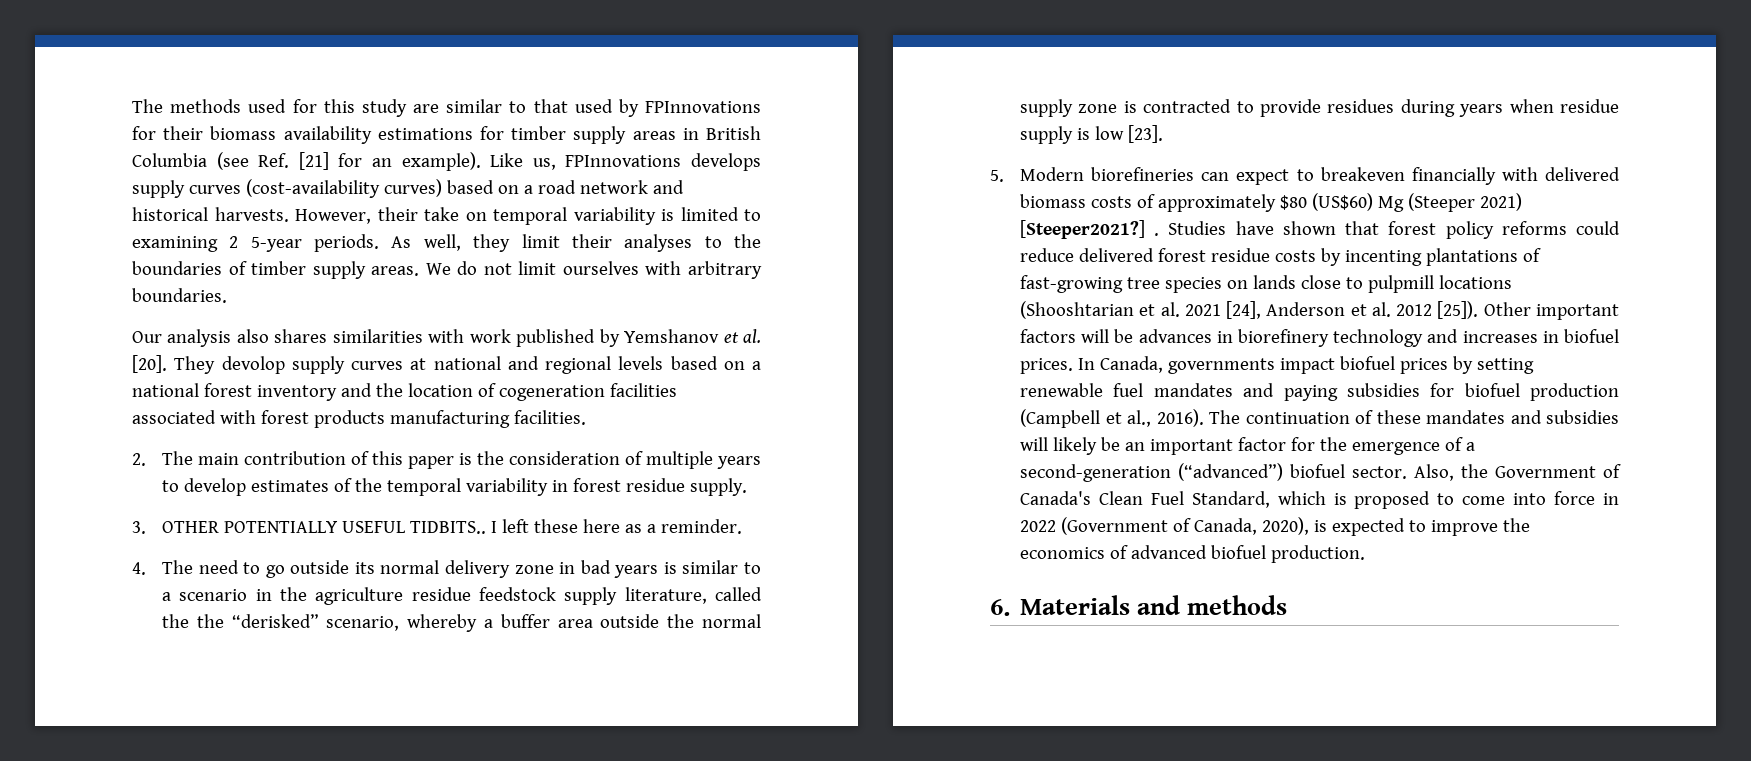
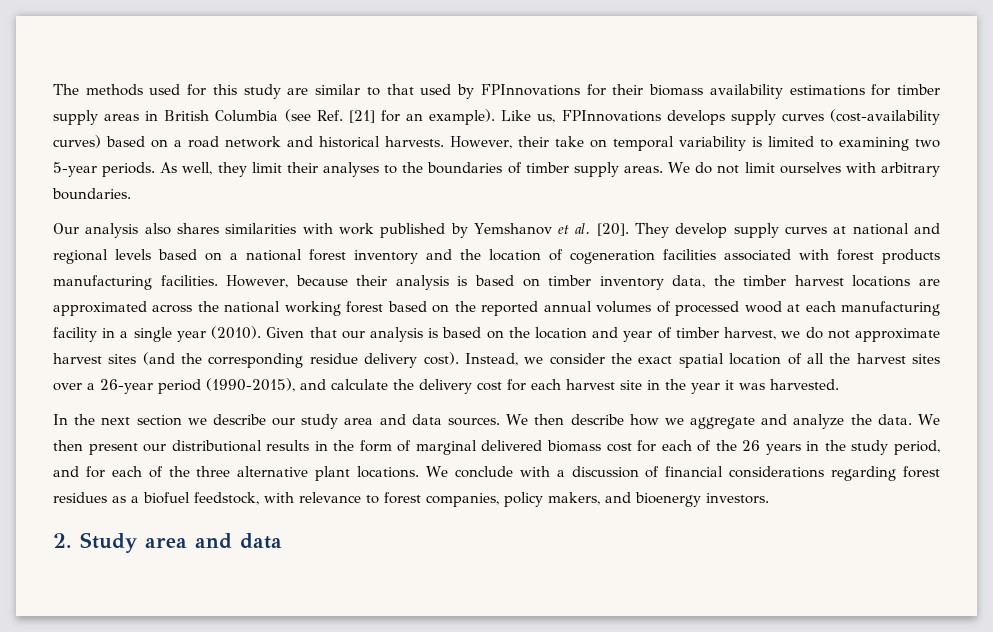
[229,236,239,248] 2 -> [915,139,940,148] two
[221,356,285,374] devolop -> [675,223,728,238] develop
[132,451,761,469] [162,478,748,496] [132,519,743,534] [132,560,762,578] [162,587,762,605] [162,614,762,632] [1020,99,1619,117] [1020,125,1164,144] [990,167,1620,185] [1020,193,1523,212] [1020,220,1620,239] [1020,248,1542,266] [1020,275,1513,293] [1020,301,1619,320] [1020,329,1619,347] [1020,356,1535,374] [1020,383,1619,401] [1020,409,1619,428] [1020,437,1476,455] [1020,463,1621,482] [1020,491,1619,509] [1020,517,1531,536] [1020,545,1366,563] [990,595,1288,616] // 2. The main contribution of this paper is the consideration of multiple years to develop estimates of the temporal variability in forest residue supply. // 3. OTHER POTENTIALLY USEFUL TIDBITS.. I left these here as a reminder. // 4. The need to go outside its normal delivery zone in bad years is similar to a scenario in the agriculture residue feedstock supply literature, called the the “derisked” scenario, whereby a buffer area outside the normal supply zone is contracted to provide residues during years when residue supply is low [23]. // 5. Modern biorefineries can expect to breakeven financially with delivered biomass costs of approximately $80 (US$60) Mg (Steeper 2021) [Steeper2021?] . Studies have shown that forest policy reforms could reduce delivered forest residue costs by incenting plantations of fast-growing tree species on lands close to pulpmill locations (Shooshtarian et al. 2021 [24], Anderson et al. 2012 [25]). Other important factors will be advances in biorefinery technology and increases in biofuel prices. In Canada, governments impact biofuel prices by setting renewable fuel mandates and paying subsidies for biofuel production (Campbell et al., 2016). The continuation of these mandates and subsidies will likely be an important factor for the emergence of a second-generation (“advanced”) biofuel sector. Also, the Government of Canada's Clean Fuel Standard, which is proposed to come into force in 2022 (Government of Canada, 2020), is expected to improve the economics of advanced biofuel production. // 6. Materials and methods -> [226,275,940,290] [53,301,941,316] [53,326,941,342] [53,352,940,368] [53,378,839,394] [53,414,941,429] [53,440,940,455] [53,466,941,481] [53,492,769,507] [53,532,282,553] However, because their analysis is based on timber inventory data, the timber harvest locations are approximated across the national working forest based on the reported annual volumes of processed wood at each manufacturing facility in a single year (2010). Given that our analysis is based on the location and year of timber harvest, we do not approximate harvest sites (and the corresponding residue delivery cost). Instead, we consider the exact spatial location of all the harvest sites over a 26-year period (1990-2015), and calculate the delivery cost for each harvest site in the year it was harvested. // In the next section we describe our study area and data sources. We then describe how we aggregate and analyze the data. We then present our distributional results in the form of marginal delivered biomass cost for each of the 26 years in the study period, and for each of the three alternative plant locations. We conclude with a discussion of financial considerations regarding forest residues as a biofuel feedstock, with relevance to forest companies, policy makers, and bioenergy investors. // 2. Study area and data

